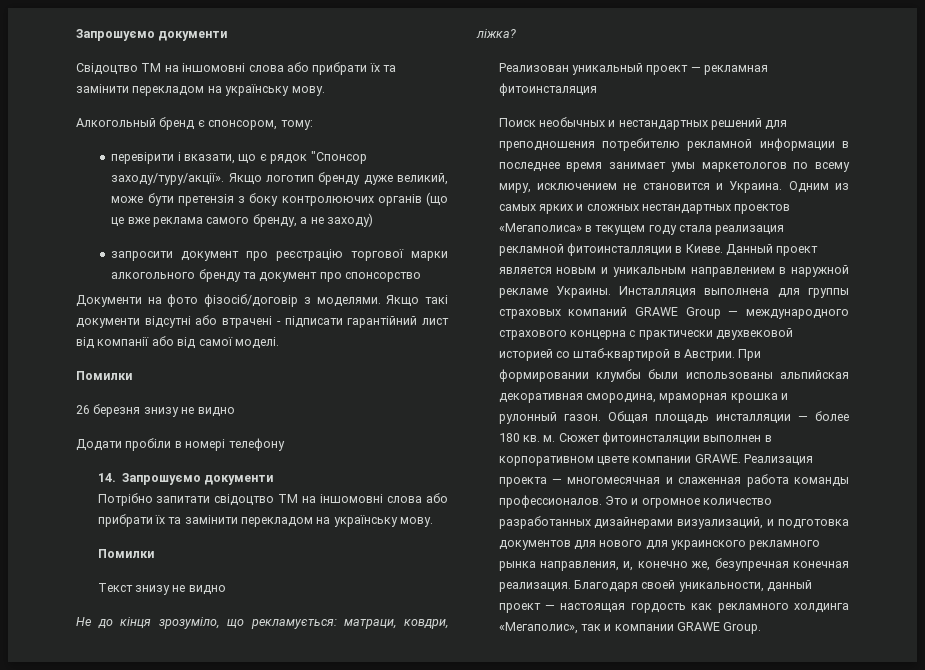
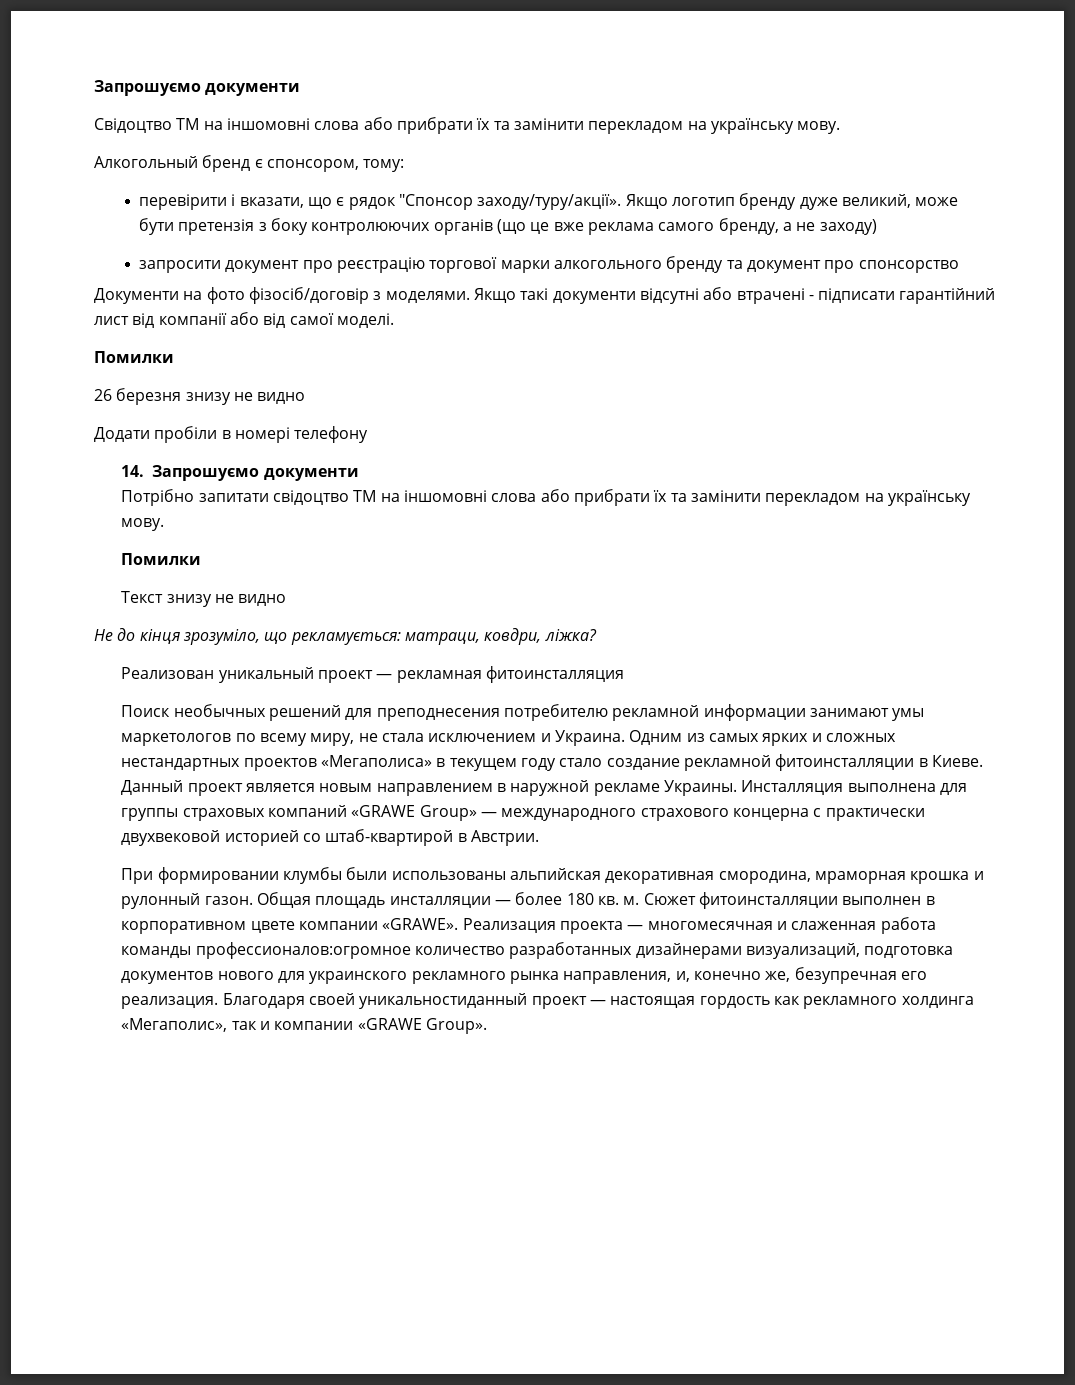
[498,83,597,96] фитоинсталяция -> [486,666,625,683] фитоинсталляция
[608,120,708,130] и нестандартных -> (266, 710) none
[498,141,595,151] преподношения -> [376,708,500,721] преподнесения
[842,141,849,148] [498,162,666,172] в последнее время занимает -> [810,708,890,717] занимают
[536,183,710,190] исключением не становится -> [358,733,537,742] не стала исключением
[679,225,785,235] стала реализация -> [559,758,680,770] стало создание
[601,267,686,277] и уникальным -> (373, 787) none
[634,307,721,319] GRAWE Group -> [351,805,477,821] «GRAWE Group»
(736, 355) none -> (540, 838) //
[602,432,701,445] фитоинсталяции -> [698,892,838,909] фитоинсталляции
[694,454,741,463] GRAWE. -> [382,918,459,930] «GRAWE».
[498,495,700,508] профессионалов. Это и огромное -> [195,942,411,959] профессионалов:огромное
[767,519,775,526] и -> (861, 951) none
[573,540,596,550] для -> (214, 977) none
[793,561,849,568] конечная -> [900,971,927,980] его
[678,580,813,592] уникальности, данный -> [359,993,528,1009] уникальностиданный
[677,622,762,634] GRAWE Group. -> [357,1018,488,1034] «GRAWE Group».

